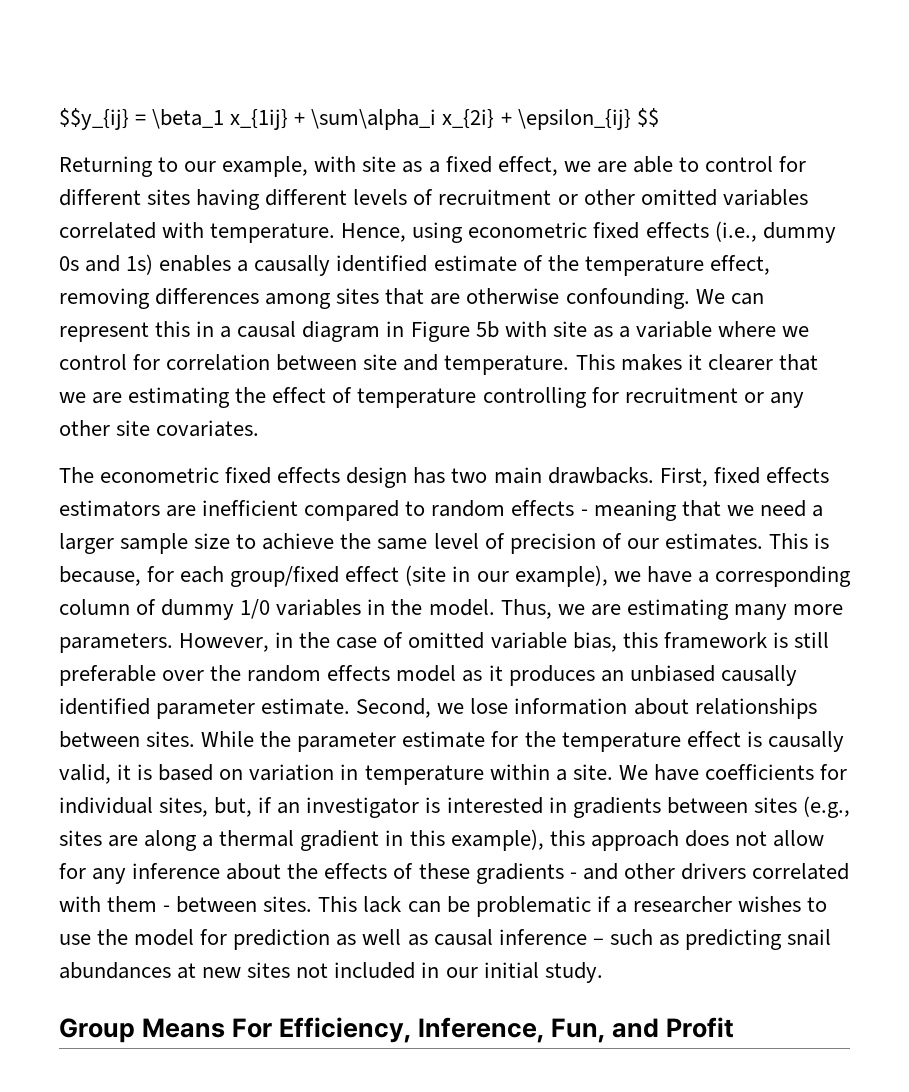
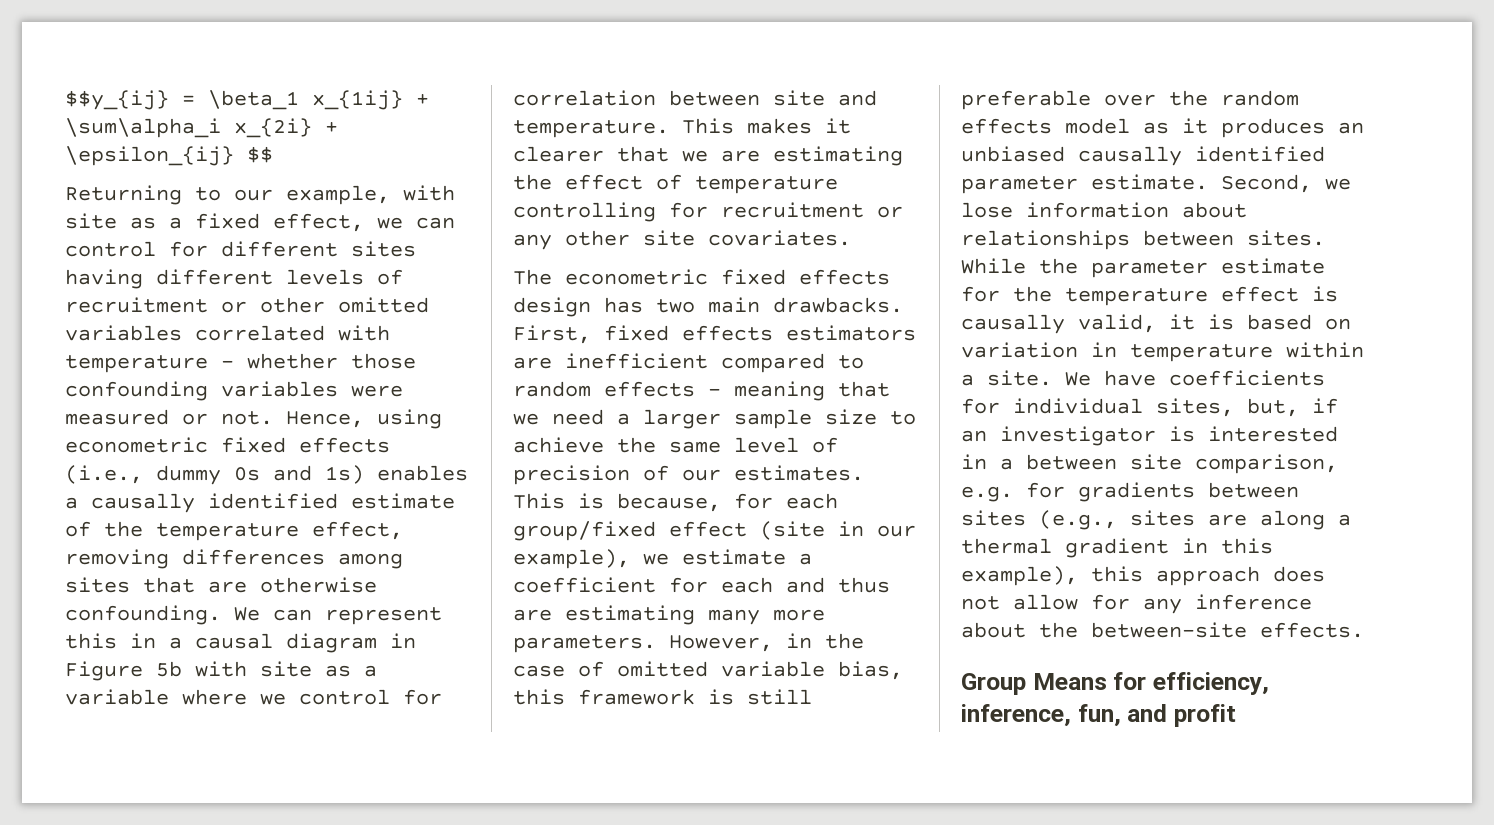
[596,156,699,173] are able to -> [416,217,455,229] can
[210,223,336,243] temperature. -> [65,353,416,373] [65,381,403,401] [65,409,273,425] temperature – whether those confounding variables were measured or not.
[646,566,851,587] [59,599,585,620] have a corresponding column of dummy 1/0 variables in the model. Thus, we -> [682,549,812,565] [513,577,890,593] estimate a coefficient for each and thus
(567, 805) none -> [1000,454,1338,474] [961,482,1065,502] a between site comparison, e.g. for
[324,863,849,884] [59,896,828,917] [59,929,832,950] [59,962,603,983] [59,1017,735,1043] effects of these gradients - and other drivers correlated with them - between sites. This lack can be problematic if a researcher wishes to use the model for prediction as well as causal inference – such as predicting snail abundances at new sites not included in our initial study. // Group Means For Efficiency, Inference, Fun, and Profit -> [1091,622,1364,638] [961,672,1269,695] [961,704,1236,727] between-site effects. // Group Means for efficiency, inference, fun, and profit

